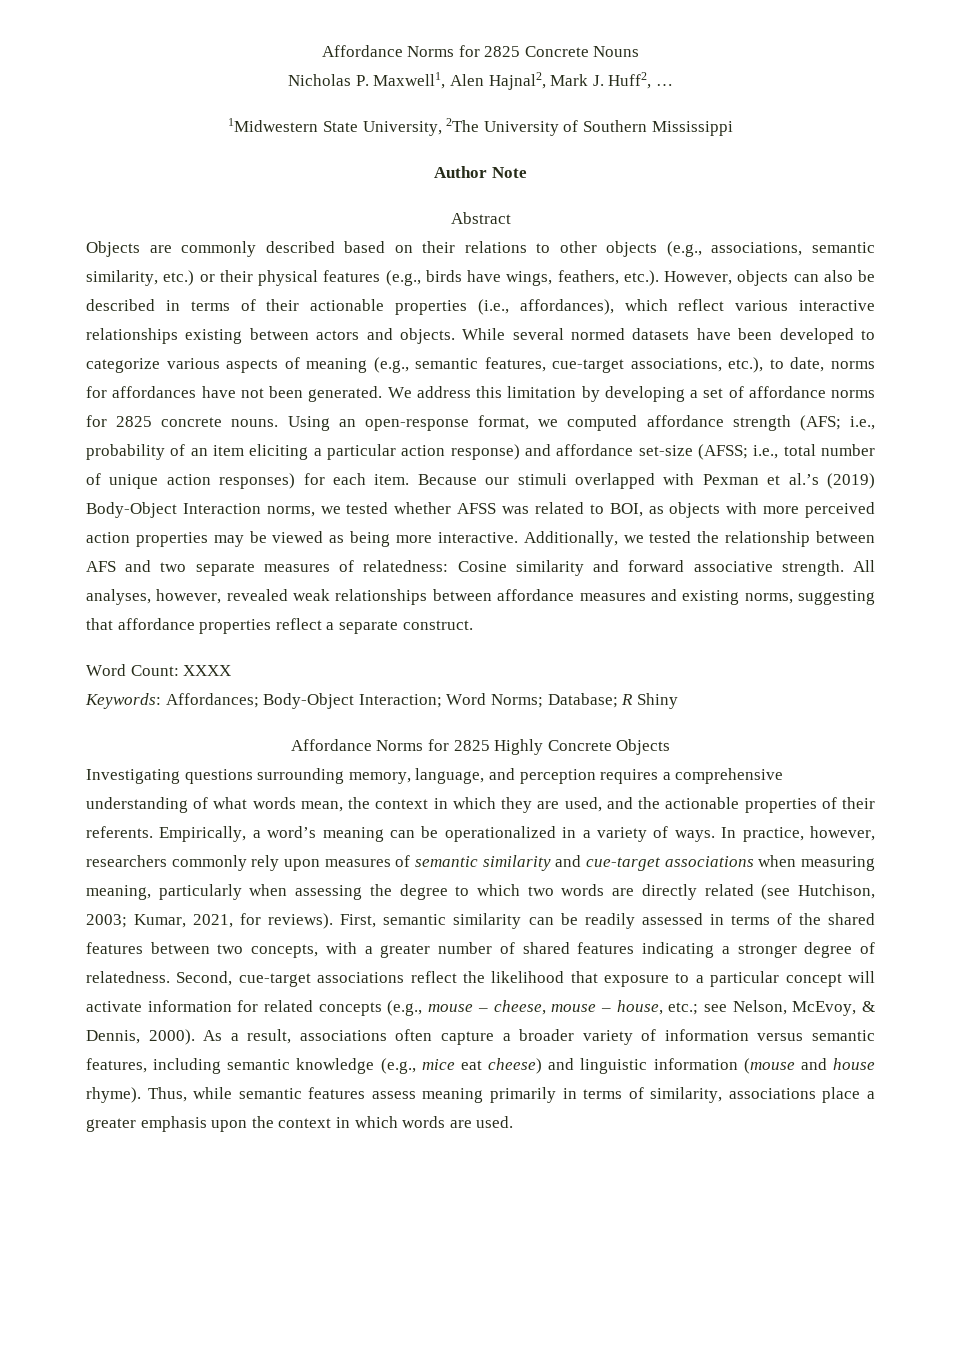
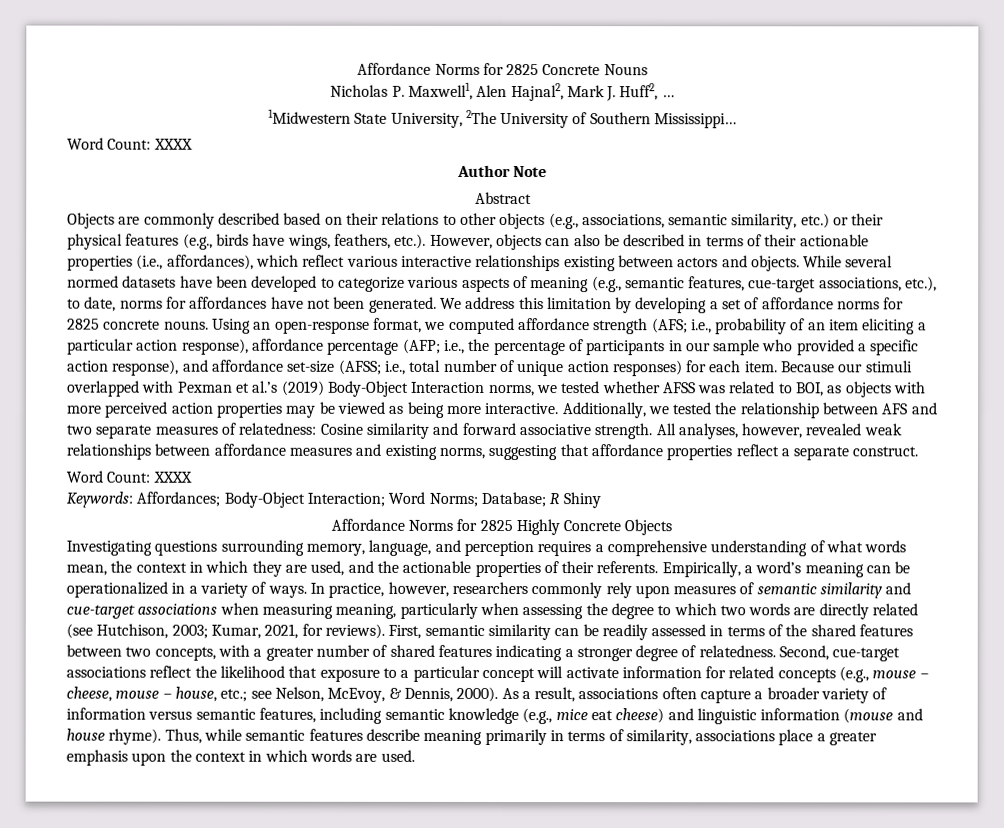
[651,121,733,136] Mississippi -> [654,113,738,129] [67,137,193,150] Mississippi… // Word Count: XXXX
[450,444,520,460] response) -> [181,338,920,356] [67,359,180,376] response), affordance percentage (AFP; i.e., the percentage of participants in our sample who provided a specific action response),
[371,1091,416,1099] assess -> [365,728,420,741] describe

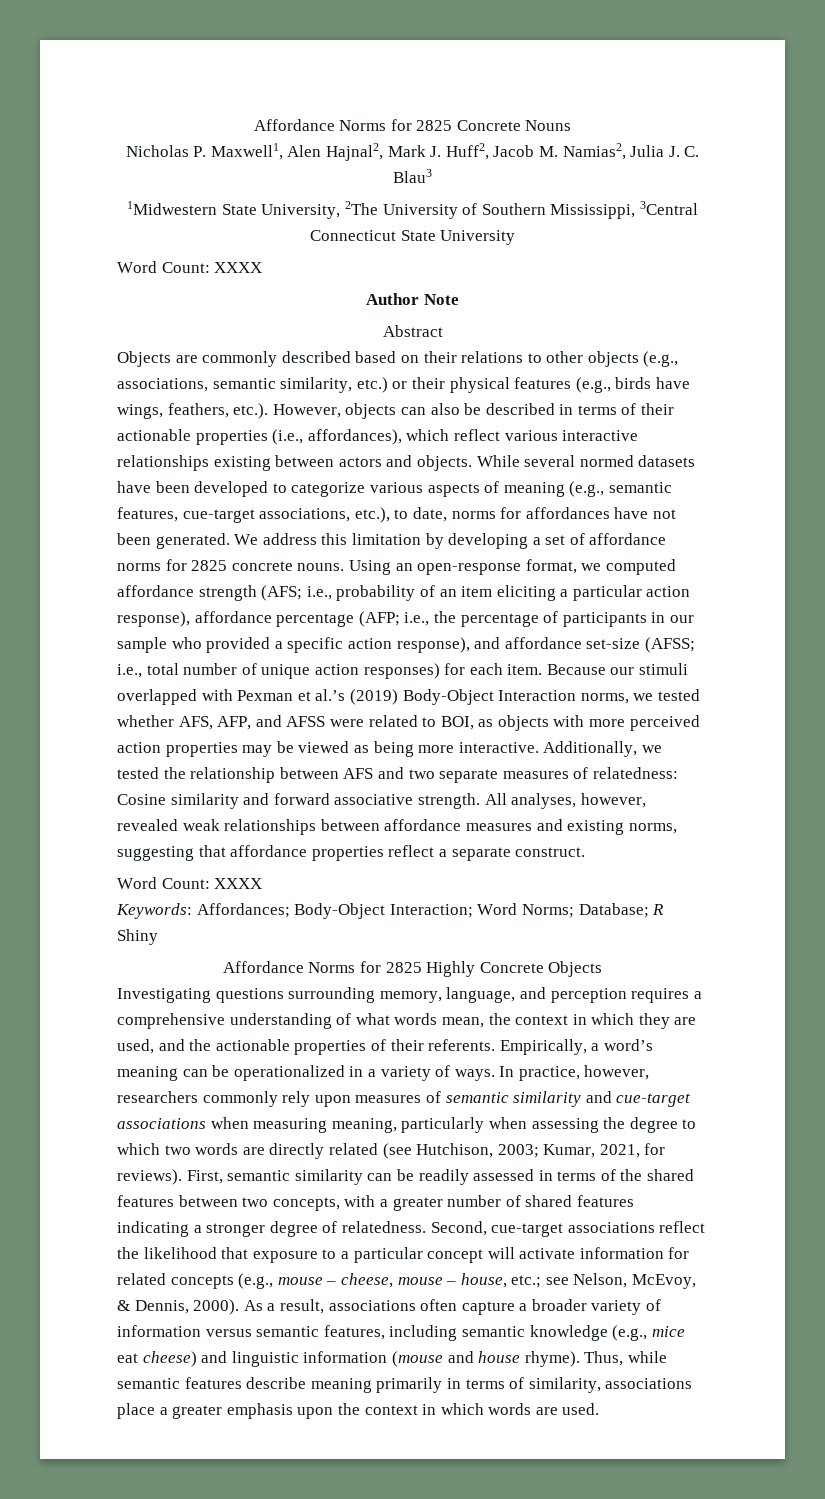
[661,95,675,98] … -> [493,143,700,160] [393,169,432,183] Jacob M. Namias2, Julia J. C. Blau3
[654,113,738,129] Mississippi… -> [550,201,698,219] [309,230,516,245] Mississippi, 3Central Connecticut State University
[662,382,727,394] AFSS was -> [178,715,364,730] AFS, AFP, and AFSS were

